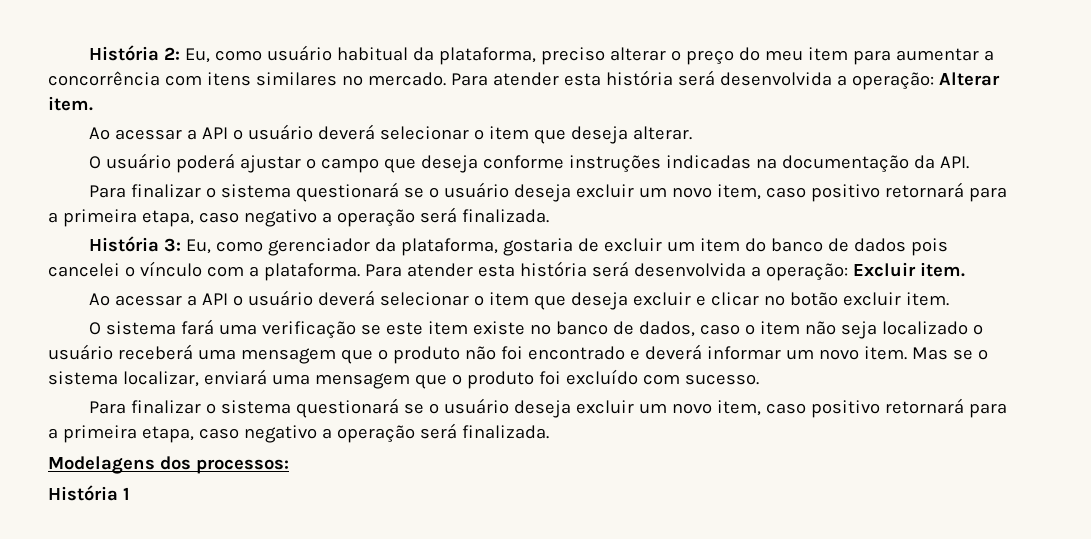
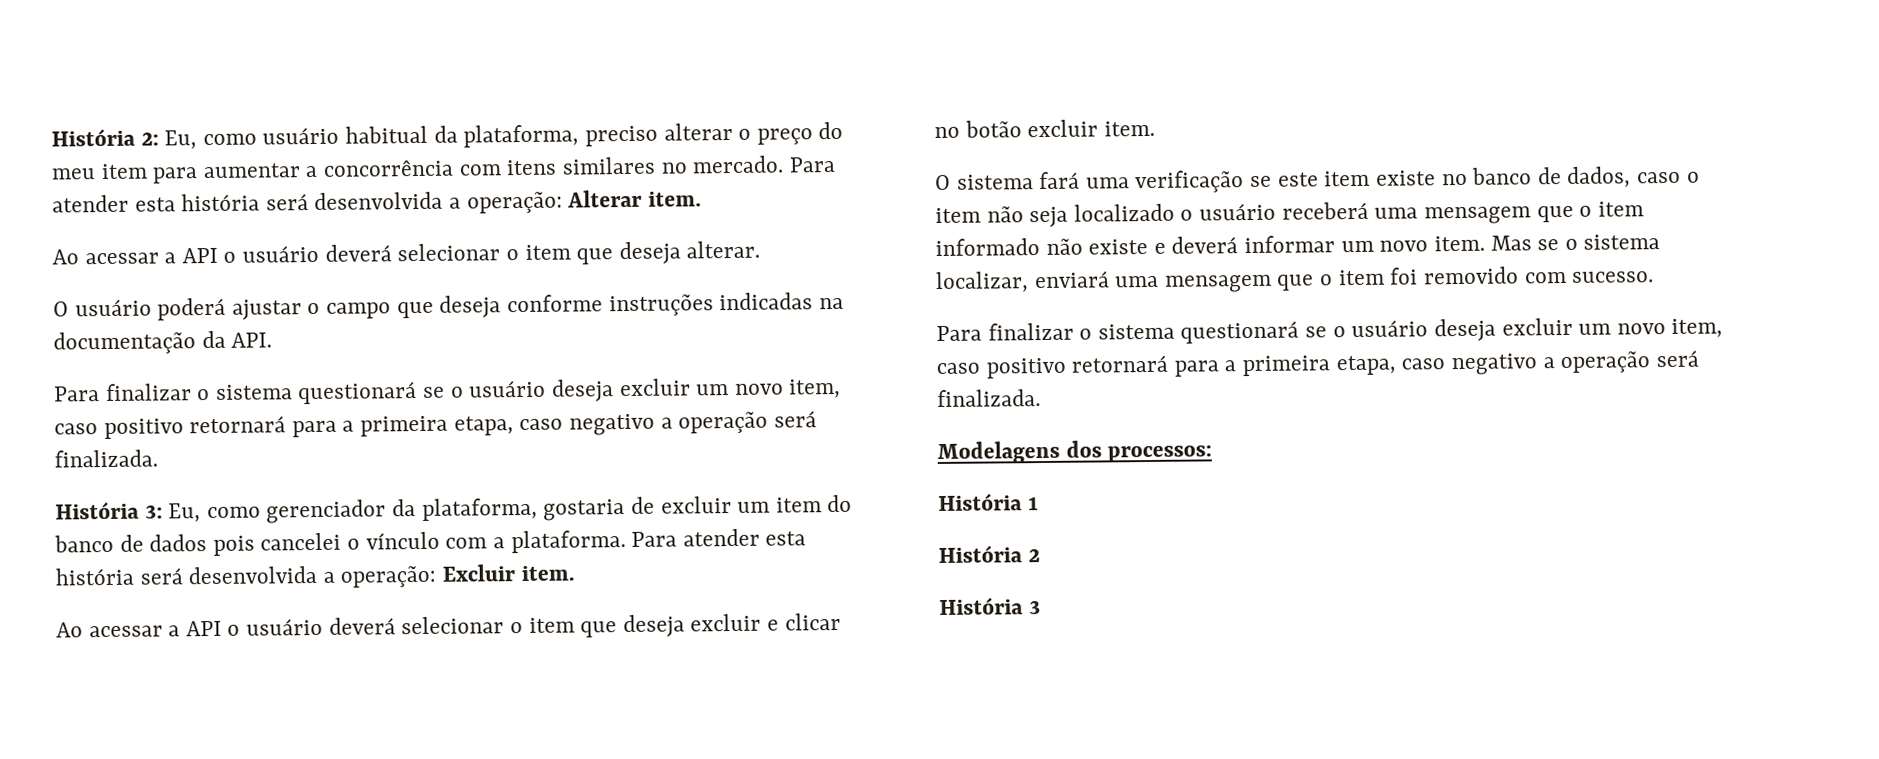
[392,346,625,364] produto não foi encontrado -> [1597,201,1644,217] [935,238,1149,257] item informado não existe
[466,369,638,389] produto foi excluído -> [1337,266,1519,286] item foi removido
(130, 493) none -> [938,545,1040,564] [939,597,1041,616] // História 2 // História 3

